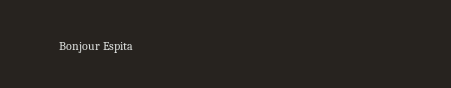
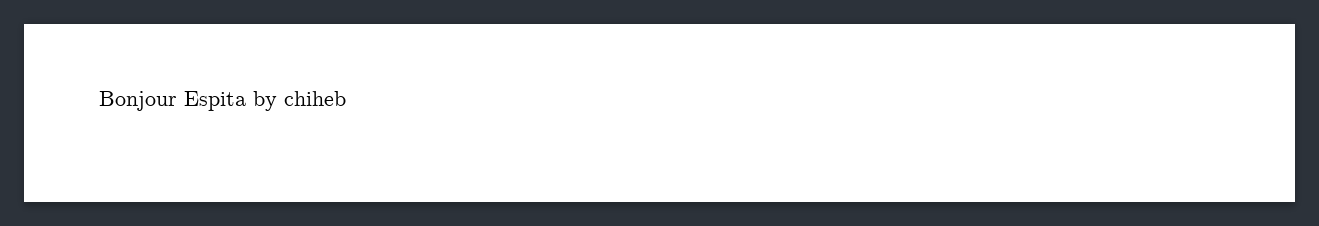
(134, 47) none -> [253,91,346,111] by chiheb

